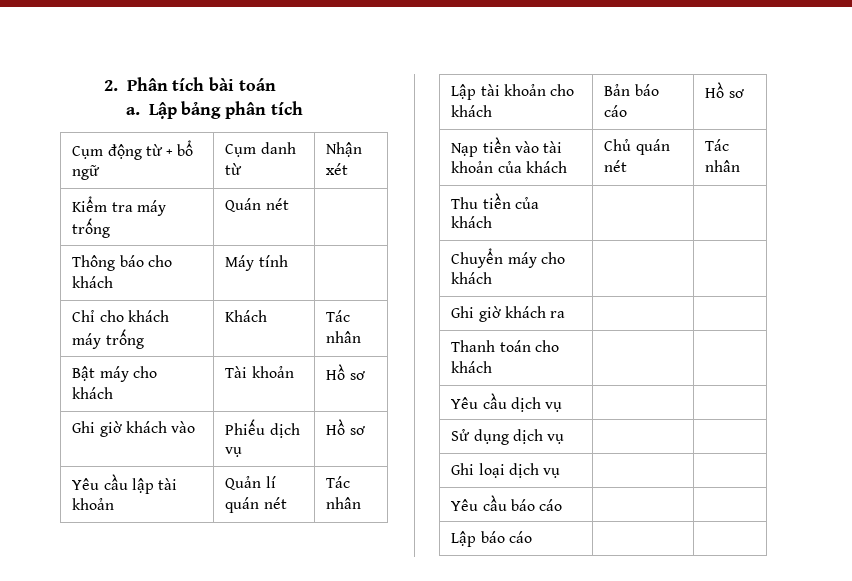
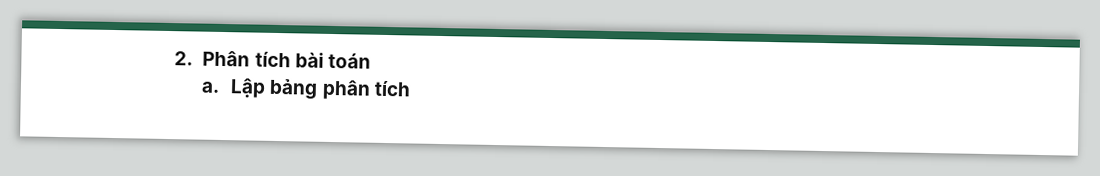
[72,140,194,160] [72,165,101,180] [225,142,296,157] [225,163,243,175] [326,142,363,157] [326,163,349,175] [72,196,166,216] [72,218,111,238] [225,198,289,212] [72,255,172,271] [72,276,114,288] [225,255,288,271] [72,310,169,322] [72,329,144,349] [225,310,268,322] [326,310,351,322] [326,331,362,343] [72,366,157,382] [72,387,114,399] [225,366,294,378] [326,364,365,380] [72,421,196,437] [225,419,300,438] [225,447,243,457] [326,419,365,435] [72,474,178,494] [72,498,115,510] [225,476,276,490] [225,497,287,513] [326,476,351,488] [326,497,362,509] [451,84,575,100] [451,105,493,117] [604,84,659,96] [604,105,628,117] [705,82,744,98] [451,137,563,157] [451,161,567,173] [604,139,670,155] [604,160,628,172] [705,139,730,151] [705,160,741,172] [451,193,539,209] [451,216,493,228] [451,248,565,268] [451,272,493,284] [451,306,566,322] [451,340,559,352] [451,361,493,373] [451,393,563,412] [451,429,565,445] [451,463,561,478] [451,495,563,511] [451,531,532,547] // Cụm động từ + bổ ngữ | Cụm danh từ | Nhận xét // Kiểm tra máy trống | Quán nét | // Thông báo cho khách | Máy tính | // Chỉ cho khách máy trống | Khách | Tác nhân // Bật máy cho khách | Tài khoản | Hồ sơ // Ghi giờ khách vào | Phiếu dịch vụ | Hồ sơ // Yêu cầu lập tài khoản | Quản lí quán nét | Tác nhân // Lập tài khoản cho khách | Bản báo cáo | Hồ sơ // Nạp tiền vào tài khoản của khách | Chủ quán nét | Tác nhân // Thu tiền của khách | | // Chuyển máy cho khách | | // Ghi giờ khách ra | | // Thanh toán cho khách | | // Yêu cầu dịch vụ | | // Sử dụng dịch vụ | | // Ghi loại dịch vụ | | // Yêu cầu báo cáo | | // Lập báo cáo | | -> (411, 88) none

